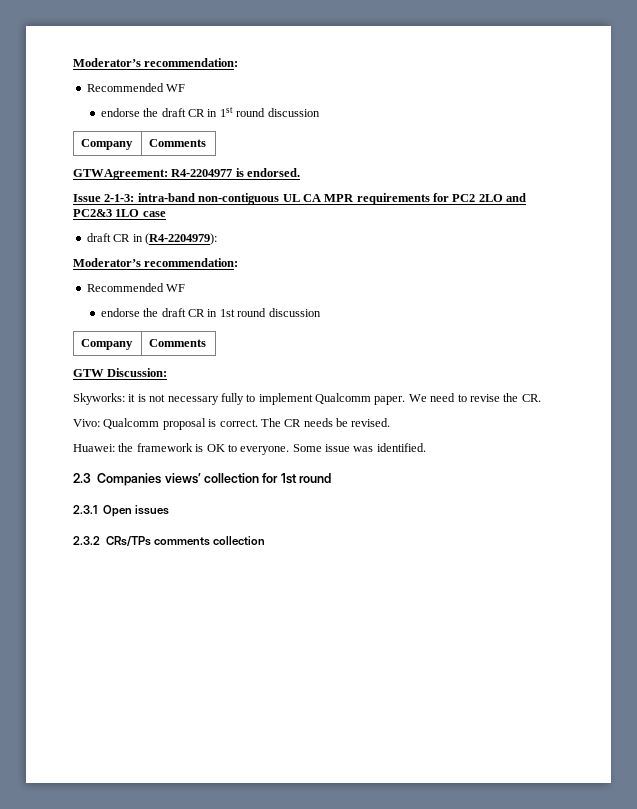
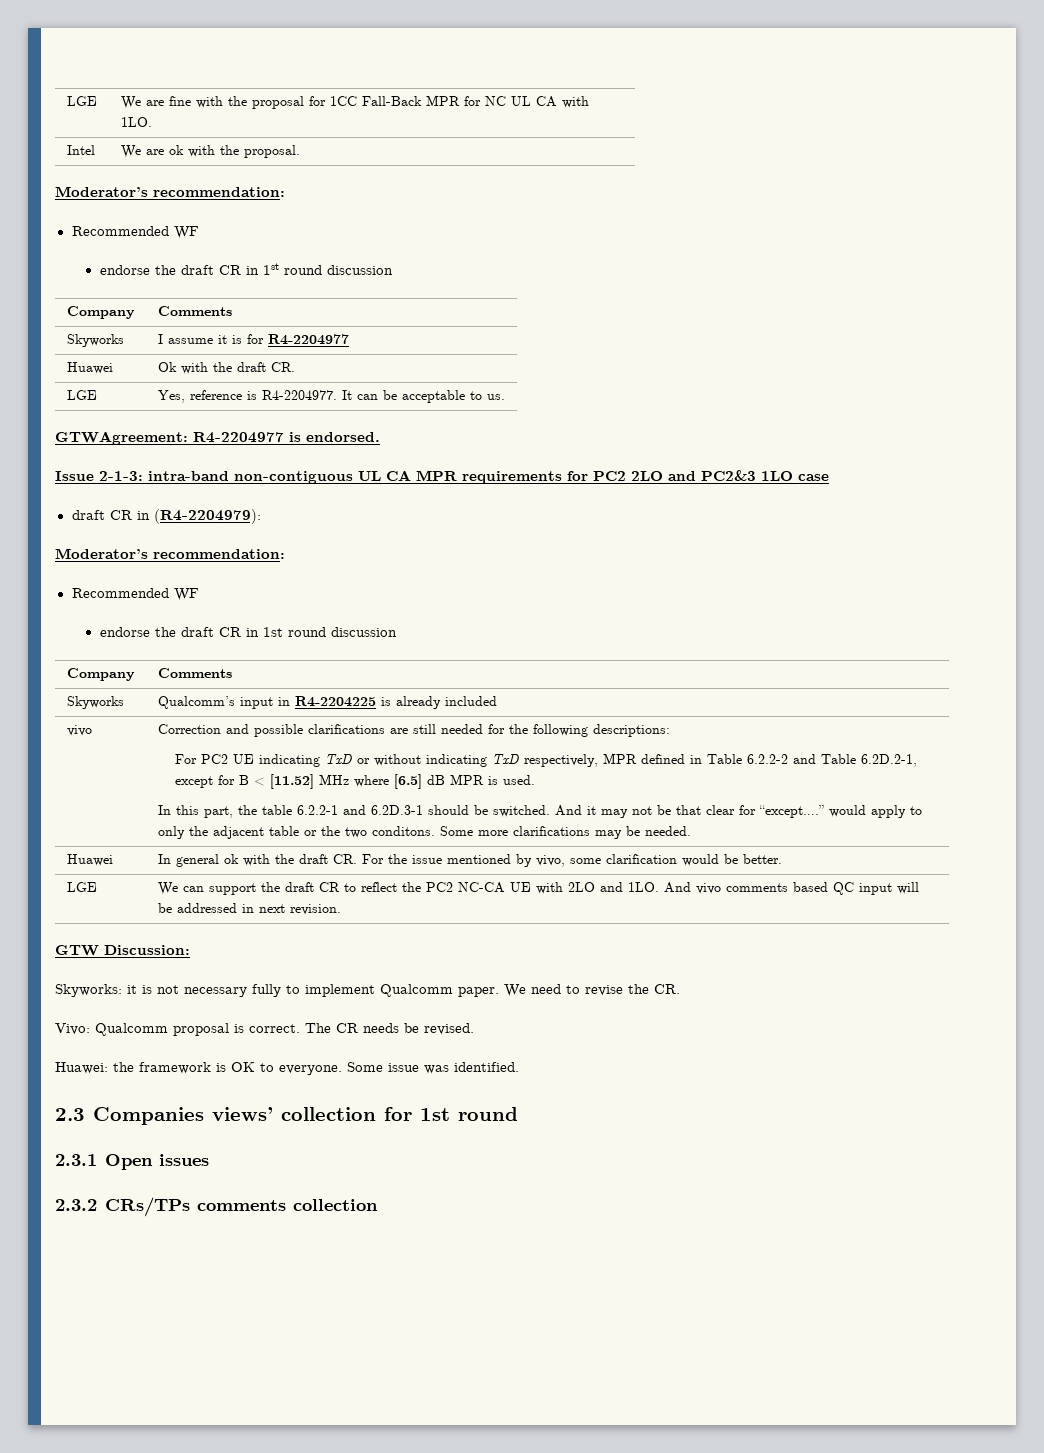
(73, 62) none -> [66,96,97,106] [120,95,589,109] [120,117,152,127] [66,145,95,155] [120,145,300,158] LGE | We are fine with the proposal for 1CC Fall-Back MPR for NC UL CA with 1LO. // Intel | We are ok with the proposal. //
(207, 143) none -> [66,334,124,347] [157,334,349,345] [66,362,113,374] [157,362,295,374] [66,390,97,400] [157,390,505,403] // Skyworks | I assume it is for R4-2204977 // Huawei | Ok with the draft CR. // LGE | Yes, reference is R4-2204977. It can be acceptable to us.
(207, 343) none -> [66,696,124,709] [157,696,497,709] [66,725,92,736] [157,724,670,737] [174,753,917,767] [174,774,535,789] [157,805,922,818] [157,826,691,839] [66,854,113,866] [157,854,782,867] [66,882,97,892] [157,882,919,895] [157,903,341,915] // Skyworks | Qualcomm’s input in R4-2204225 is already included // vivo | Correction and possible clarifications are still needed for the following descriptions: // For PC2 UE indicating TxD or without indicating TxD respectively, MPR defined in Table 6.2.2-2 and Table 6.2D.2-1, except for B < [11.52] MHz where [6.5] dB MPR is used. // In this part, the table 6.2.2-1 and 6.2D.3-1 should be switched. And it may not be that clear for “except….” would apply to only the adjacent table or the two conditons. Some more clarifications may be needed. // Huawei | In general ok with the draft CR. For the issue mentioned by vivo, some clarification would be better. // LGE | We can support the draft CR to reflect the PC2 NC-CA UE with 2LO and 1LO. And vivo comments based QC input will be addressed in next revision.

